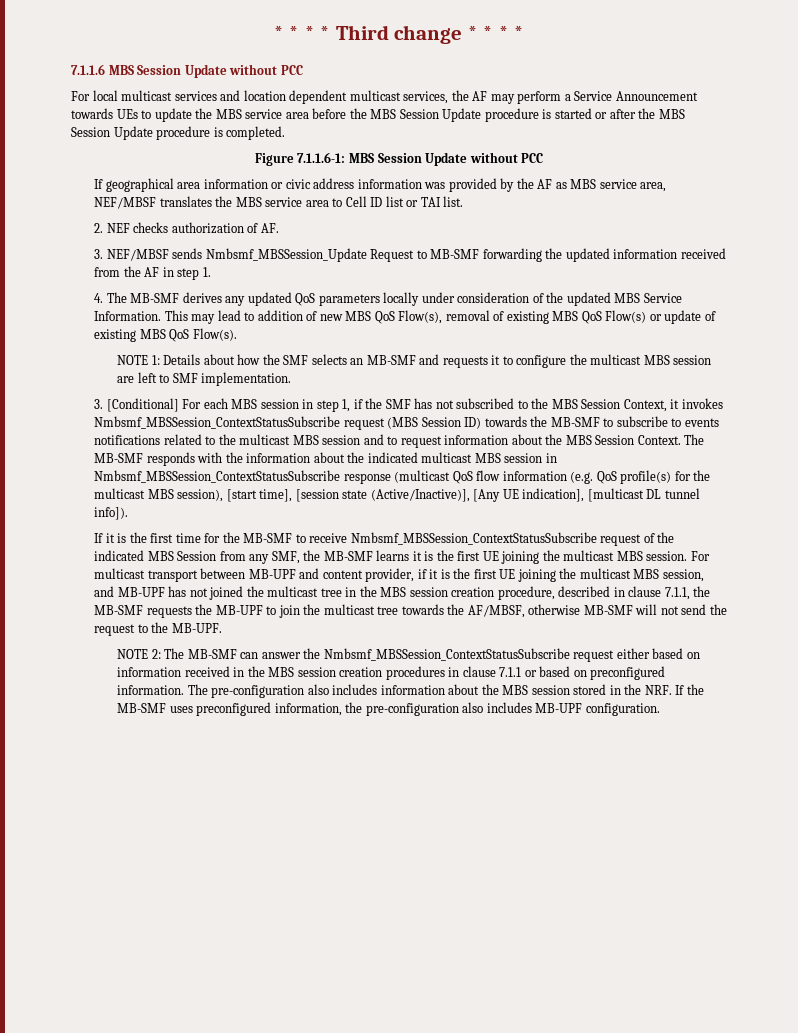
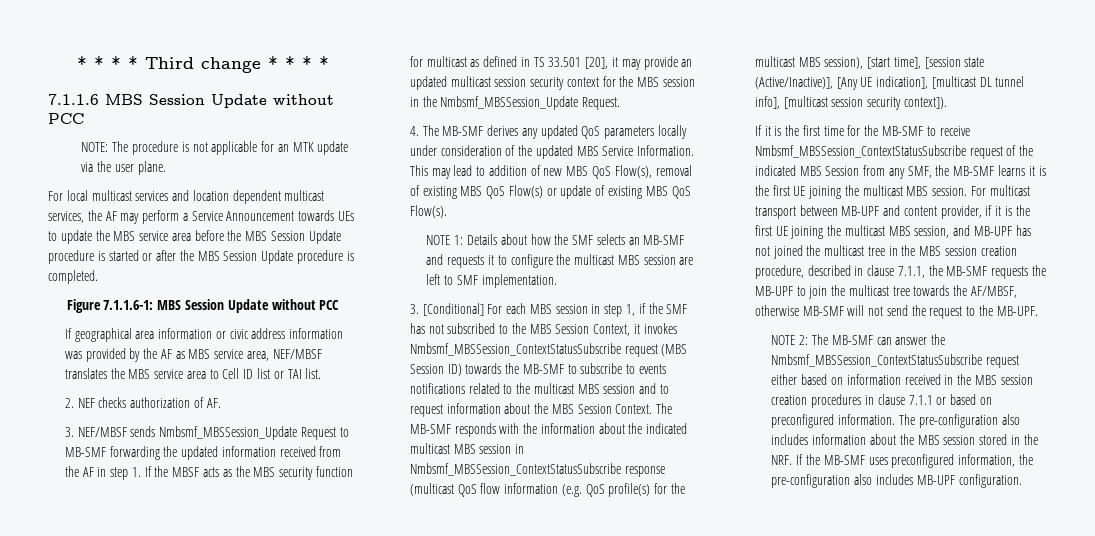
(303, 70) none -> [81,141,349,155] [81,161,166,175] // NOTE: The procedure is not applicable for an MTK update via the user plane.
(211, 272) none -> [144,466,353,480] [409,56,693,70] [409,76,695,90] [409,96,621,110] If the MBSF acts as the MBS security function for multicast as defined in TS 33.501 [20], it may provide an updated multicast session security context for the MBS session in the Nmbsmf_MBSSession_Update Request.
[94,507,129,520] info]). -> [754,96,947,110] info], [multicast session security context]).

